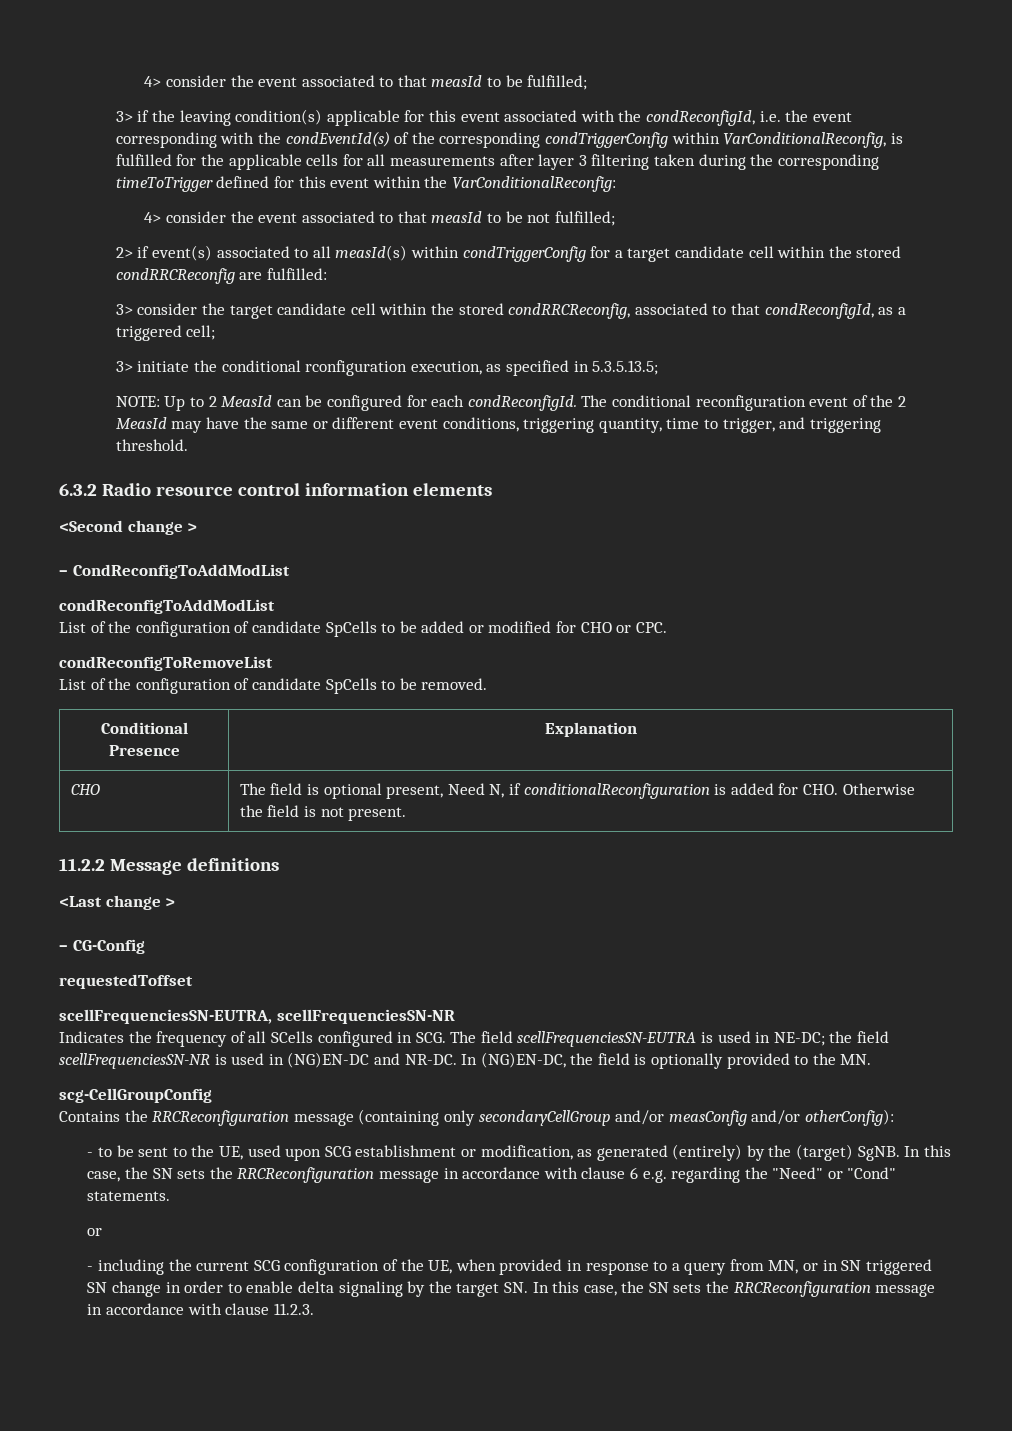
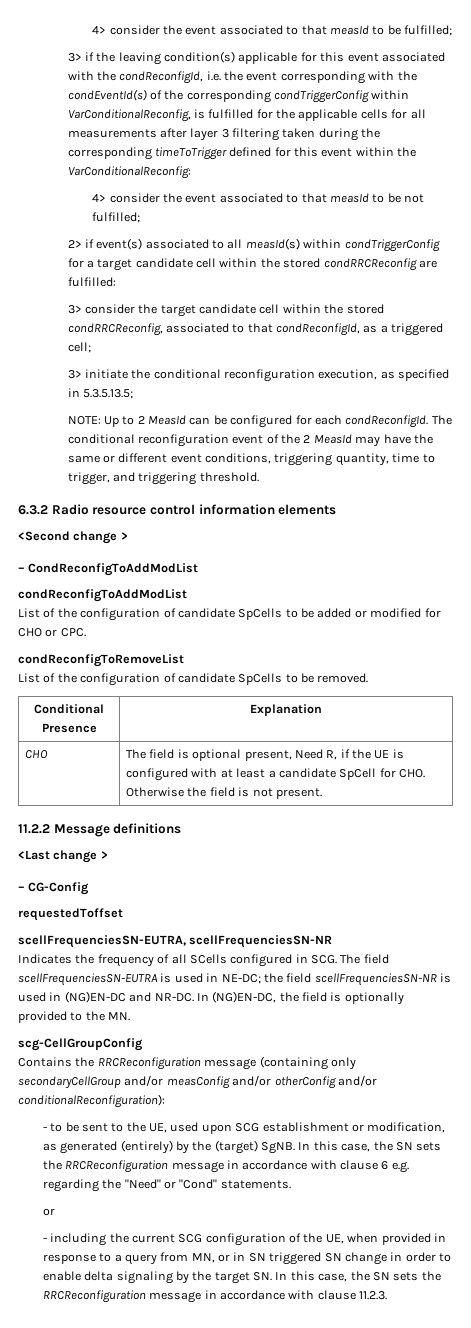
[305,360,408,376] rconfiguration -> [224,369,316,382] reconfiguration
[489,783,774,799] N, if conditionalReconfiguration is added -> [326,749,404,760] [125,768,377,781] R, if the UE is configured with at least a candidate SpCell
[804,1109,894,1126] otherConfig): -> [274,1075,377,1089] [18,1094,165,1108] otherConfig and/or conditionalReconfiguration):

